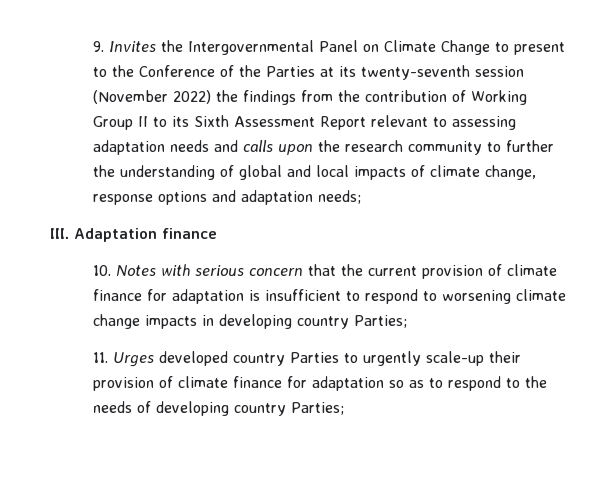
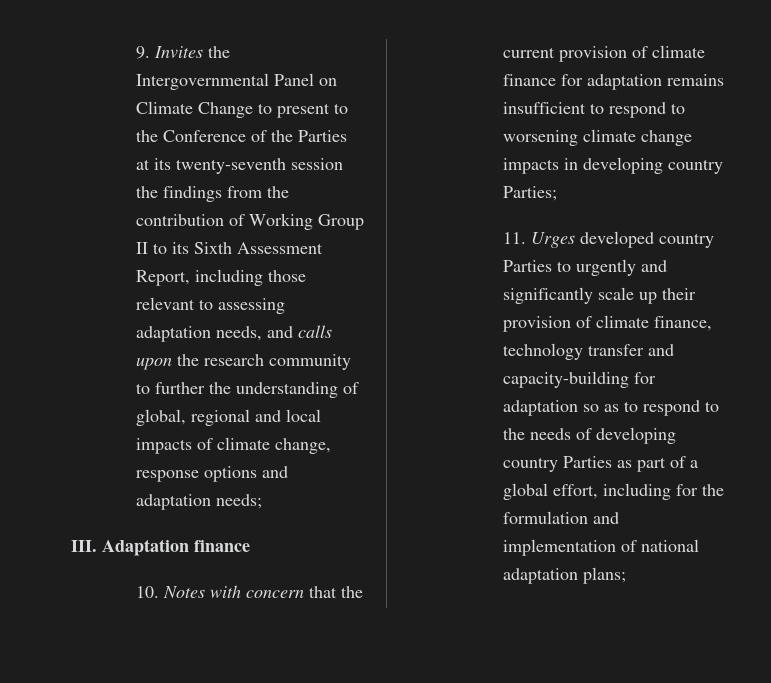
[93,90,212,104] (November 2022) -> (344, 164) none
[320,116,367,130] Report -> [136,269,307,286] Report, including those
[170,140,210,152] needs -> [216,326,263,341] needs,
[239,165,283,180] global -> [136,409,251,426] global, regional
[195,265,245,276] serious -> (242, 591) none
[249,290,261,301] is -> [667,74,725,86] remains
[426,351,522,366] [93,376,283,391] scale-up their provision of climate finance -> [641,260,668,272] [503,287,697,304] [503,315,713,332] [503,343,675,360] [503,371,630,388] and significantly scale up their provision of climate finance, technology transfer and capacity-building
[291,402,345,415] Parties; -> [563,456,699,472] [503,483,725,500] [503,511,620,524] [503,539,700,556] [503,567,627,584] Parties as part of a global effort, including for the formulation and implementation of national adaptation plans;

